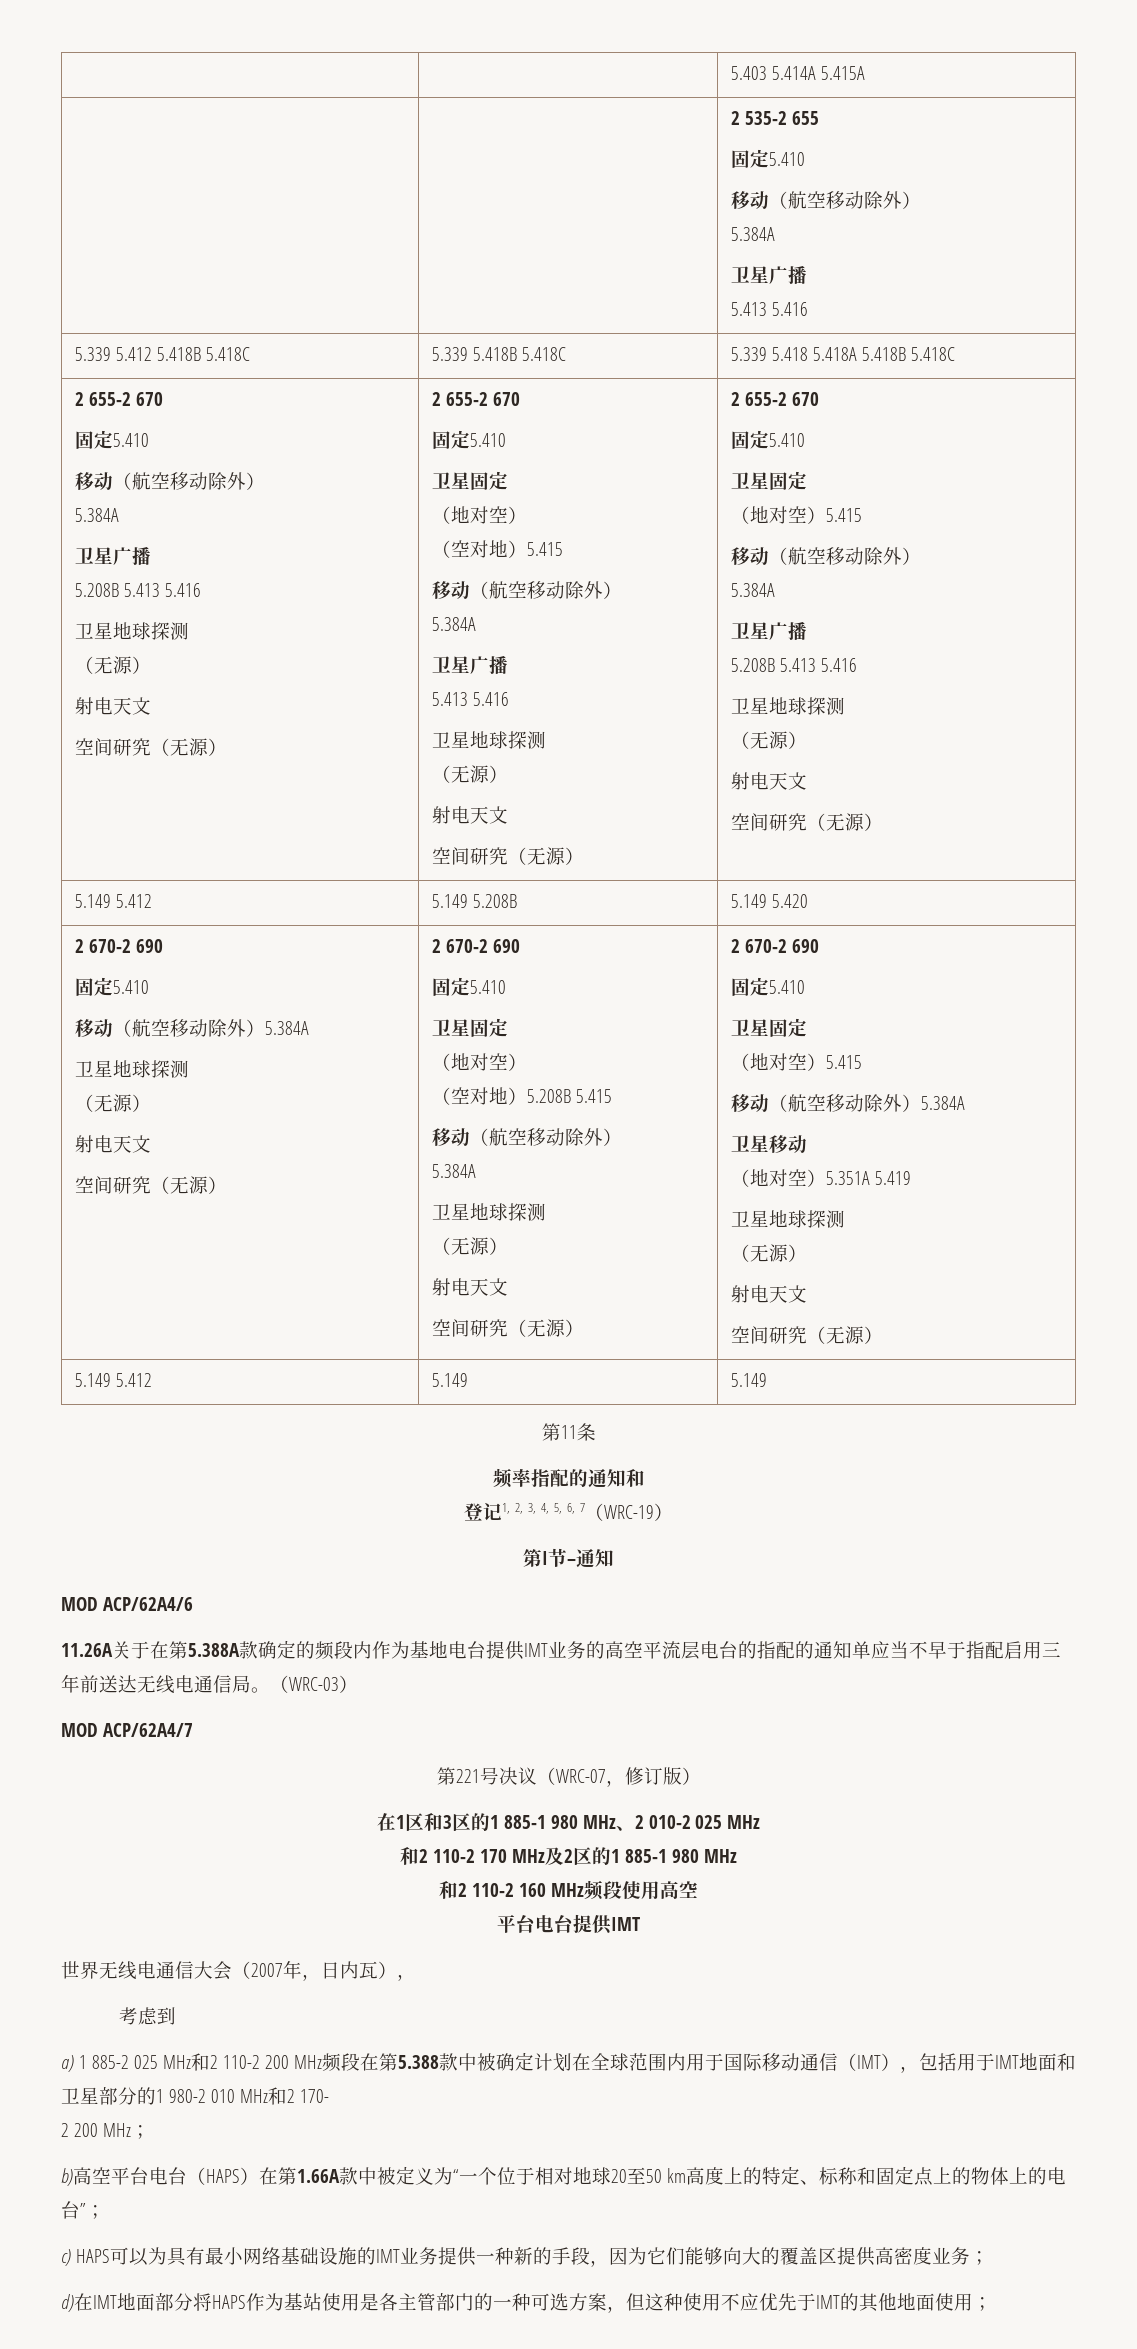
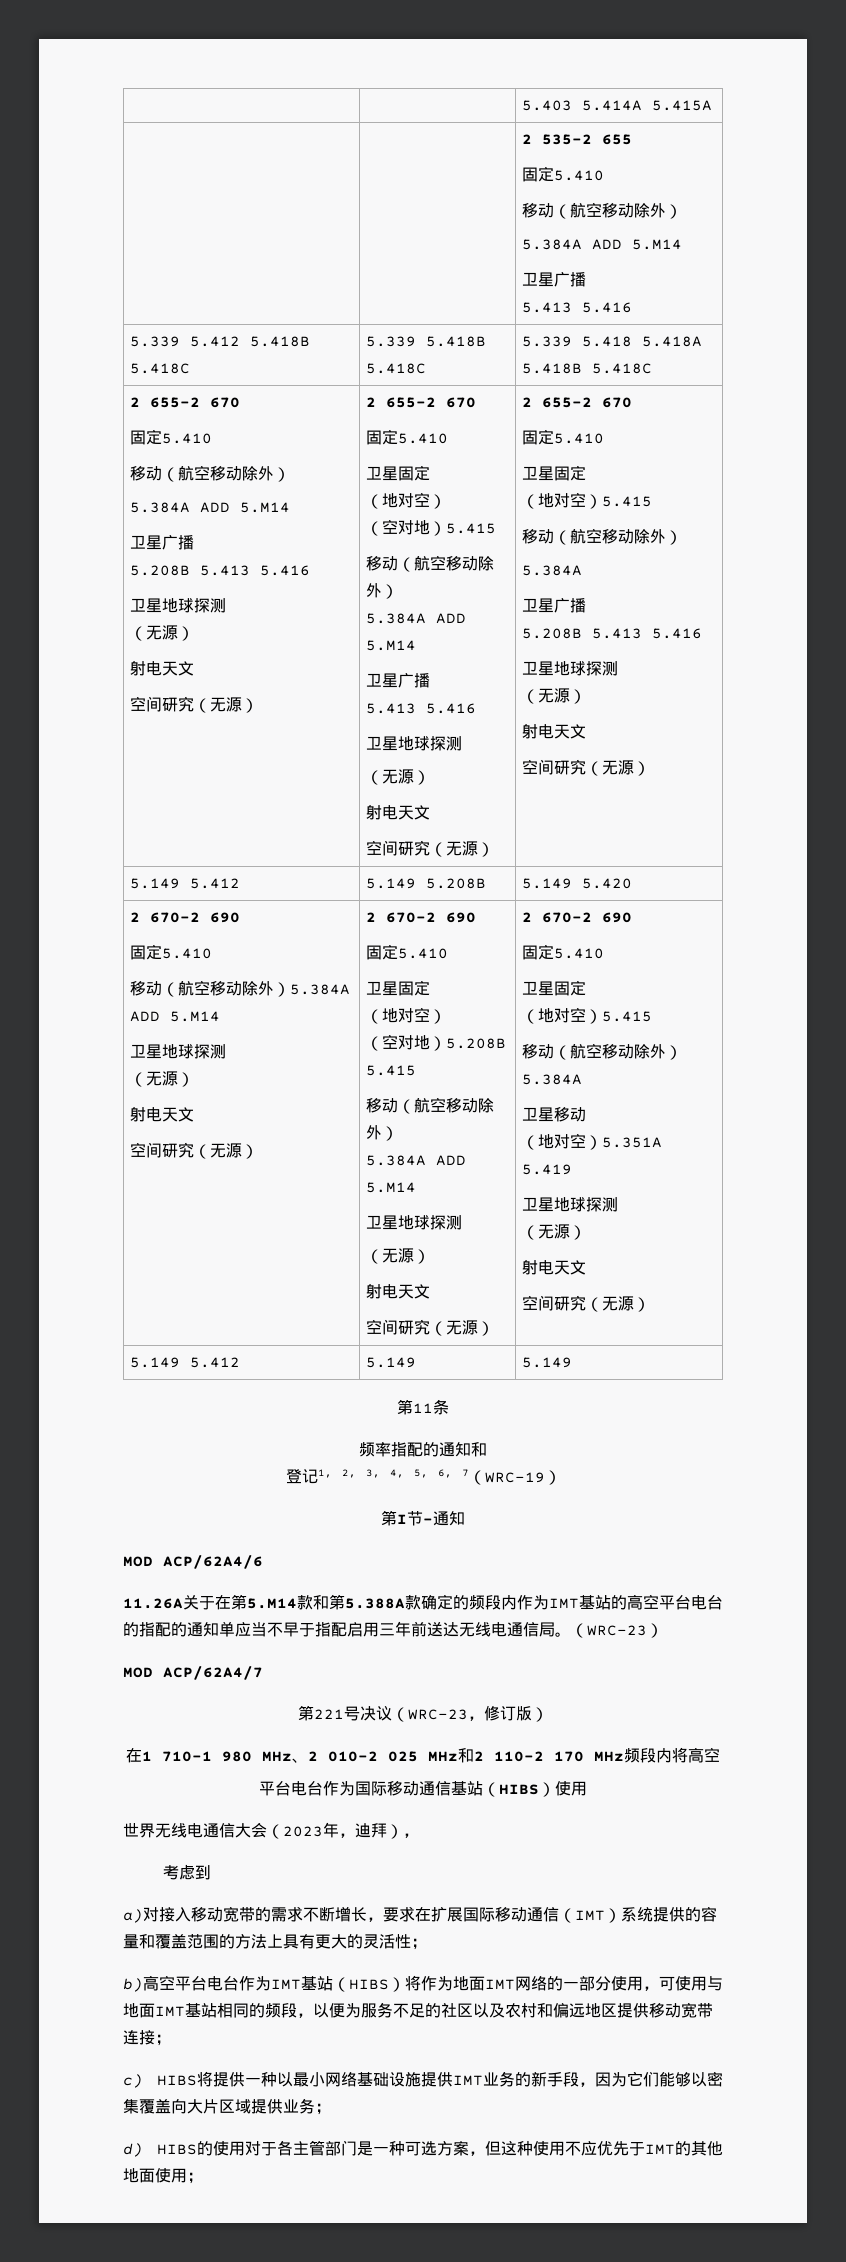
(775, 234) none -> [592,239,683,250] ADD 5.M14
(119, 515) none -> [200,502,291,513] ADD 5.M14
(476, 624) none -> [436,613,467,624] [366,640,417,651] ADD 5.M14
(309, 1028) none -> [130,1011,221,1022] ADD 5.M14
(476, 1171) none -> [436,1155,467,1166] [366,1182,417,1193] ADD 5.M14
(188, 1650) none -> [247,1594,345,1610] 5.M14款和第
[410,1641,586,1660] 基地电台提供IMT业务 -> [549,1595,611,1610] IMT基站
[662,1641,700,1660] 流层 -> [675,1595,691,1610] 台
[289,1677,339,1691] WRC-03 -> [587,1625,647,1636] WRC-23
[555,1769,606,1783] WRC-07 -> [408,1709,468,1720] WRC-23
[404,1813,546,1831] 区和3区的1 885-1 -> [162,1751,212,1762] 710-1
(761, 1822) // -> (458, 1756) none
[545,1847,737,1865] [439,1880,698,1900] [497,1914,640,1935] 及2区的1 885-1 980 MHz // 和2 110-2 160 MHz频段使用高空 // 平台电台提供IMT -> [624,1747,720,1763] [259,1781,587,1797] 频段内将高空 // 平台电台作为国际移动通信基站（HIBS）使用
[251,1960,378,1981] 2007年，日内瓦 -> [283,1822,387,1838] 2023年，迪拜
[79,2052,724,2072] 1 885-2 025 MHz和2 110-2 200 MHz频段在第5.388款中被确定计划在全球范围内用于 -> [143,1906,463,1922] 对接入移动宽带的需求不断增长，要求在扩展
[900,2053,1076,2073] [61,2087,329,2105] [61,2123,131,2137] ，包括用于IMT地面和卫星部分的1 980-2 010 MHz和2 170- // 2 200 MHz -> [621,1906,717,1922] [123,1934,411,1949] 系统提供的容量和覆盖范围的方法上具有更大的灵活性
[187,2166,1066,2186] [61,2201,105,2219] [61,2247,205,2266] （HAPS）在第1.66A款中被定义为“一个位于相对地球20至50 km高度上的特定、标称和固定点上的物体上的电台”； // c) HAPS可以为具有 -> [239,1975,723,1992] [123,2002,713,2018] [123,2030,171,2046] [123,2071,293,2088] 作为IMT基站（HIBS）将作为地面IMT网络的一部分使用，可使用与地面IMT基站相同的频段，以便为服务不足的社区以及农村和偏远地区提供移动宽带连接； // c) HIBS将提供一种以
[356,2247,552,2266] 的IMT业务提供一种新的 -> [421,2071,547,2087] 提供IMT业务的新
[722,2247,989,2266] [61,2293,379,2312] 向大的覆盖区提供高密度业务； // d)在IMT地面部分将HAPS作为基站使用是 -> [691,2071,723,2087] [123,2098,331,2115] [123,2141,277,2157] 以密集覆盖向大片区域提供业务； // d) HIBS的使用对于
[474,2293,493,2311] 的 -> [357,2141,373,2156] 是

